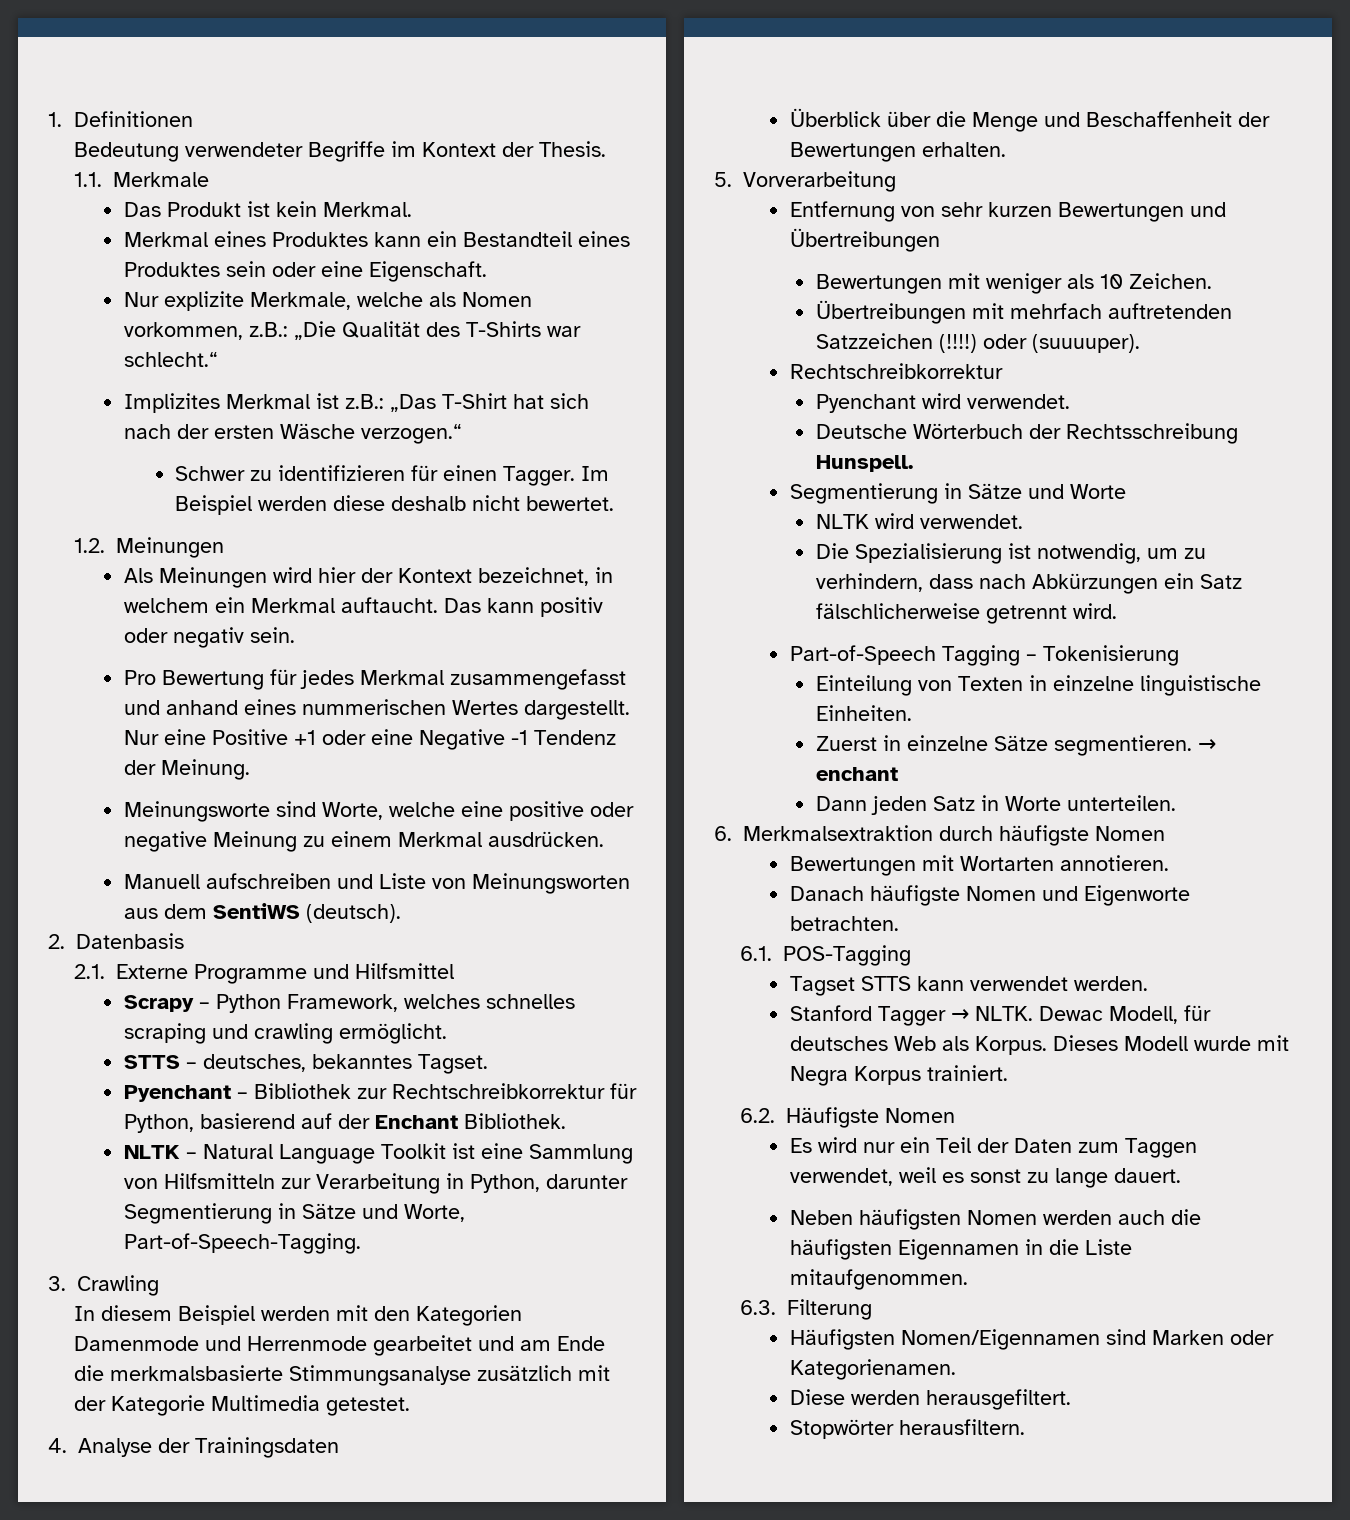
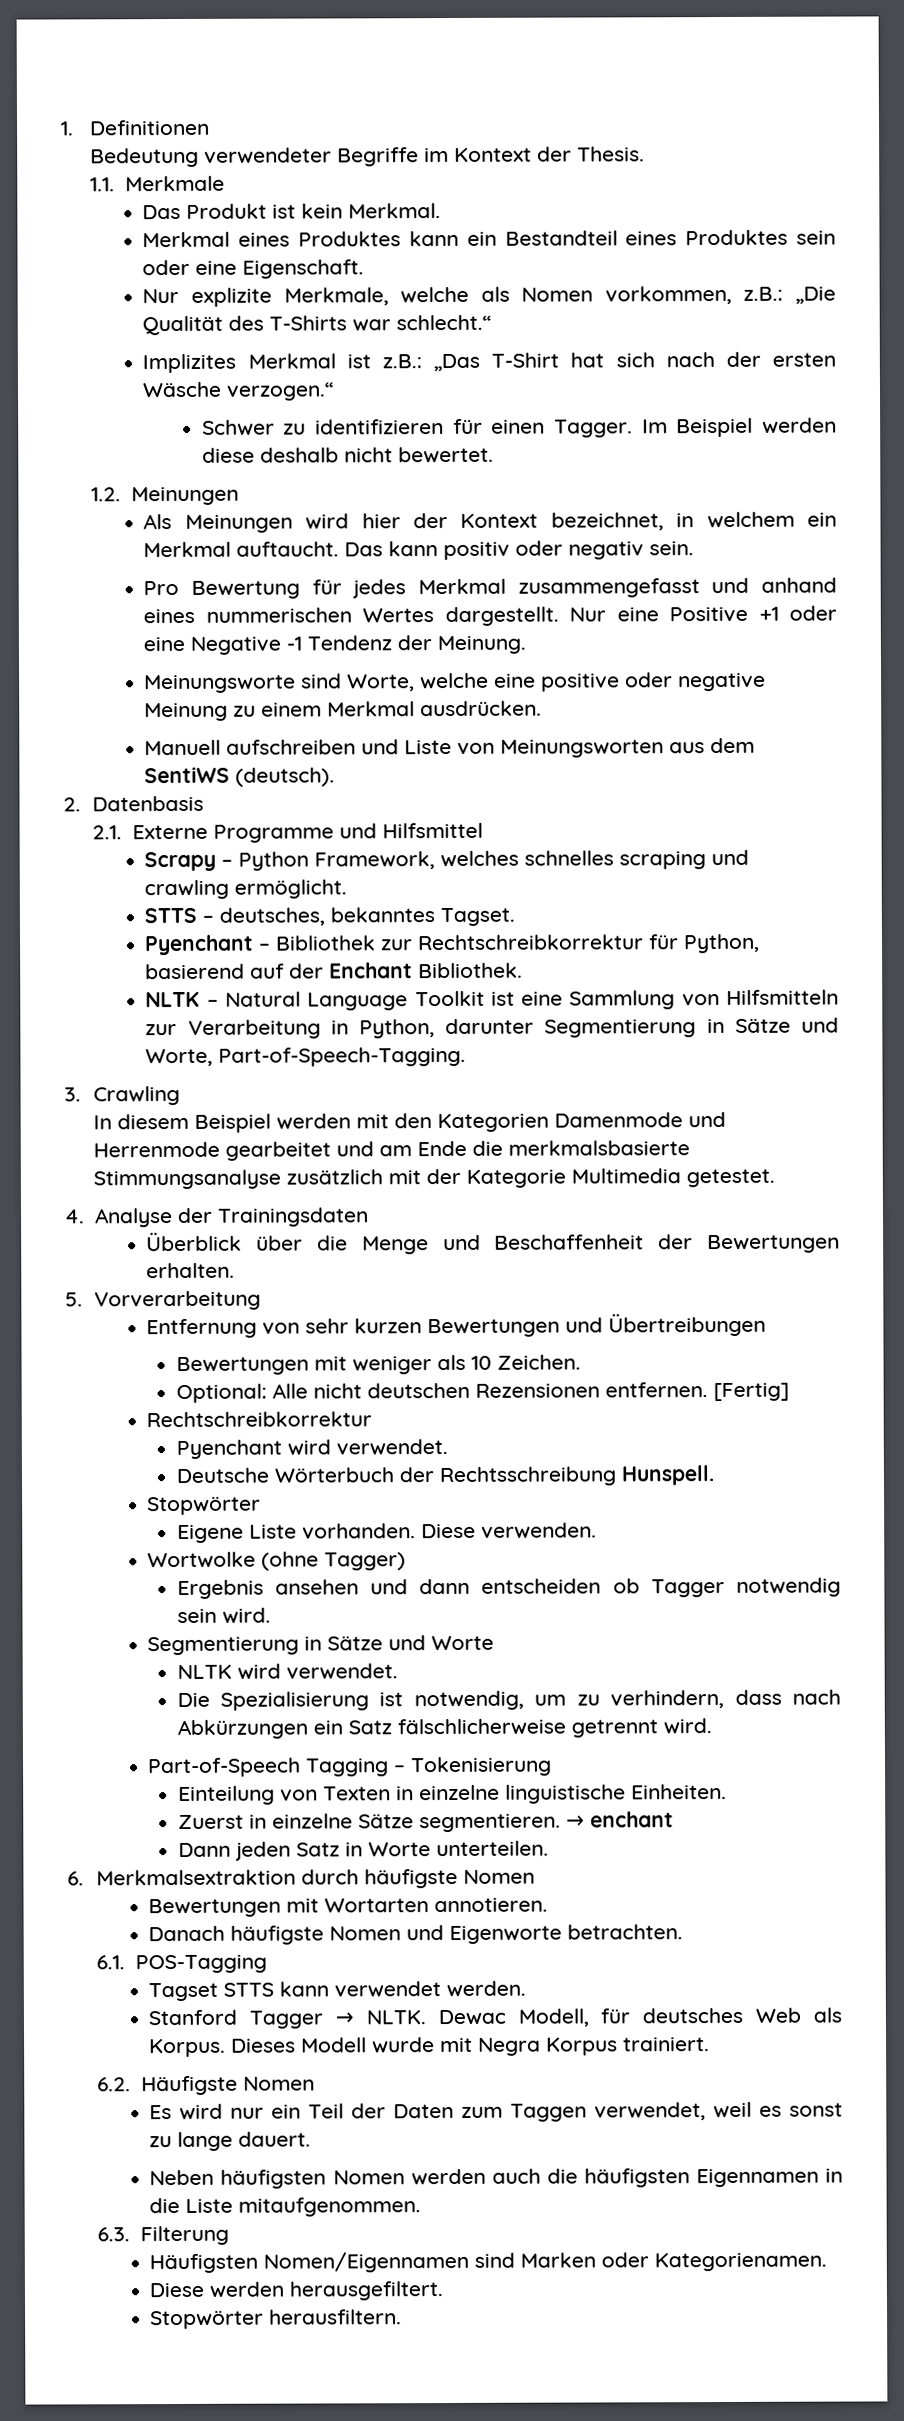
[815,300,1232,324] [815,333,1140,353] Übertreibungen mit mehrfach auftretenden Satzzeichen (!!!!) oder (suuuuper). -> [175,1382,789,1404] Optional: Alle nicht deutschen Rezensionen entfernen. [Fertig]
(913, 463) none -> [147,1496,262,1516] [176,1522,597,1544] [147,1551,407,1571] [176,1577,841,1600] [176,1607,271,1624] // Stopwörter // Eigene Liste vorhanden. Diese verwenden. // Wortwolke (ohne Tagger) // Ergebnis ansehen und dann entscheiden ob Tagger notwendig sein wird.

